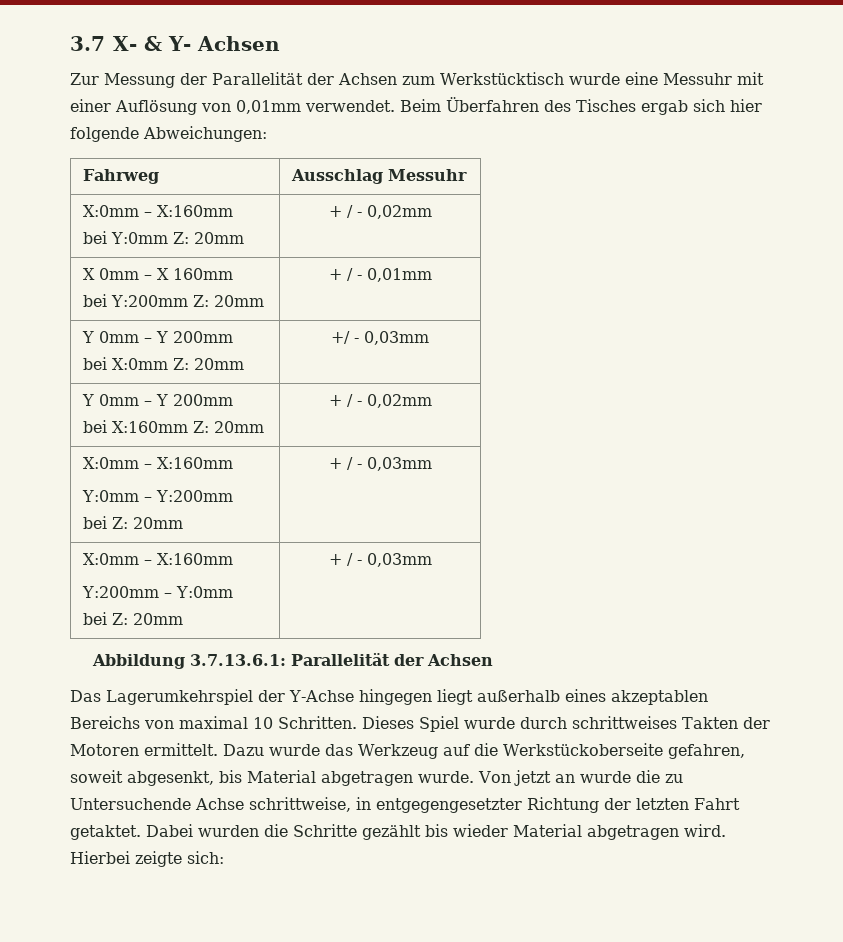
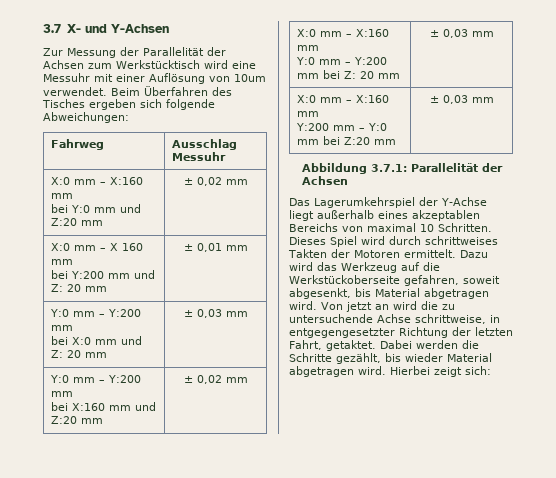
[143,36,280,51] & Y- Achsen -> [84,24,169,33] und Y-Achsen
[568,73,620,85] wurde -> [204,60,228,69] wird
[236,100,301,114] 0,01mm -> [234,74,266,82] 10um
[641,99,762,115] ergab sich hier -> [89,99,162,110] ergeben sich
[82,205,233,217] [82,231,244,244] [328,205,432,219] [82,268,233,280] [82,294,264,307] [328,268,432,282] [81,331,233,343] [82,357,244,370] [331,331,429,345] [81,394,233,406] [82,420,264,433] [328,394,432,408] [82,457,233,469] [81,490,233,502] [82,516,183,529] [328,457,432,471] [82,553,233,565] [81,586,233,598] [82,612,183,625] [328,553,432,567] X:0mm – X:160mm // bei Y:0mm Z: 20mm | + / - 0,02mm // X 0mm – X 160mm // bei Y:200mm Z: 20mm | + / - 0,01mm // Y 0mm – Y 200mm // bei X:0mm Z: 20mm | +/ - 0,03mm // Y 0mm – Y 200mm // bei X:160mm Z: 20mm | + / - 0,02mm // X:0mm – X:160mm // Y:0mm – Y:200mm // bei Z: 20mm | + / - 0,03mm // X:0mm – X:160mm // Y:200mm – Y:0mm // bei Z: 20mm | + / - 0,03mm -> [51,177,144,185] [51,193,74,199] [51,204,142,213] [51,218,104,226] [183,177,248,186] [51,243,144,251] [51,259,74,265] [51,270,156,279] [51,284,108,292] [183,243,248,252] [50,309,142,317] [51,325,74,331] [51,336,143,345] [51,350,108,358] [183,309,248,318] [50,375,142,383] [51,391,74,397] [51,402,157,411] [51,416,104,424] [183,375,248,384] [297,29,390,37] [297,45,320,51] [296,57,388,65] [297,70,401,79] [429,29,494,38] [297,95,390,103] [297,111,320,117] [296,123,388,131] [297,136,397,145] [429,95,494,104] X:0 mm – X:160 mm // bei Y:0 mm und Z:20 mm | ± 0,02 mm // X:0 mm – X 160 mm // bei Y:200 mm und Z: 20 mm | ± 0,01 mm // Y:0 mm – Y:200 mm // bei X:0 mm und Z: 20 mm | ± 0,03 mm // Y:0 mm – Y:200 mm // bei X:160 mm und Z:20 mm | ± 0,02 mm // X:0 mm – X:160 mm // Y:0 mm – Y:200 mm bei Z: 20 mm | ± 0,03 mm // X:0 mm – X:160 mm // Y:200 mm – Y:0 mm bei Z:20 mm | ± 0,03 mm
[190,654,287,666] 3.7.13.6.1: -> [371,164,408,172] 3.7.1:
[358,689,432,705] hingegen -> (487, 201) none
[464,717,515,729] wurde -> [361,236,385,245] wird
[269,744,320,756] wurde -> [289,262,313,271] wird
[418,771,474,783] wurde. -> [289,301,317,310] wird.
[579,771,631,783] wurde -> [393,301,417,310] wird
[70,798,191,810] Untersuchende -> [289,314,373,323] untersuchende
[694,798,740,810] Fahrt -> [289,340,322,350] Fahrt,
[198,825,259,837] wurden -> [416,340,458,349] werden
[362,825,421,840] gezählt -> [336,353,381,364] gezählt,
[135,851,182,867] zeigte -> [434,367,462,377] zeigt

